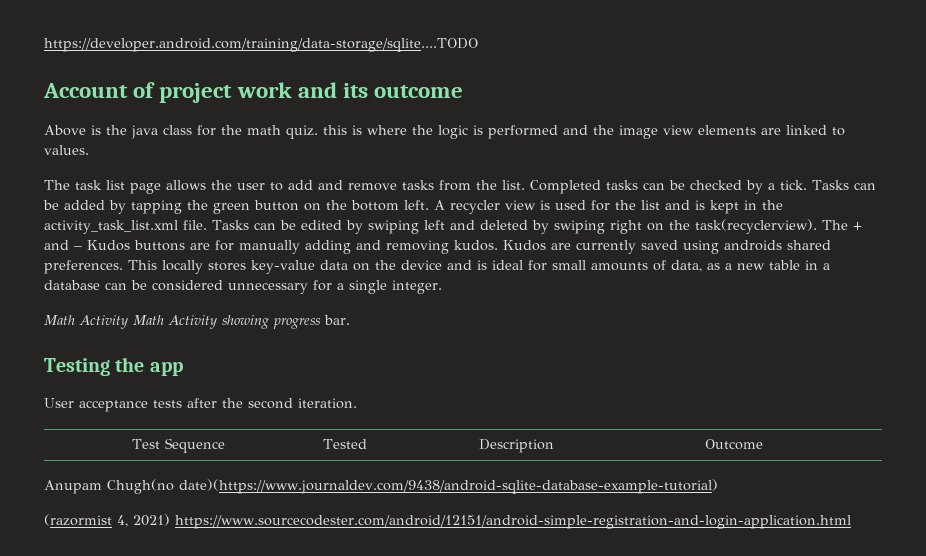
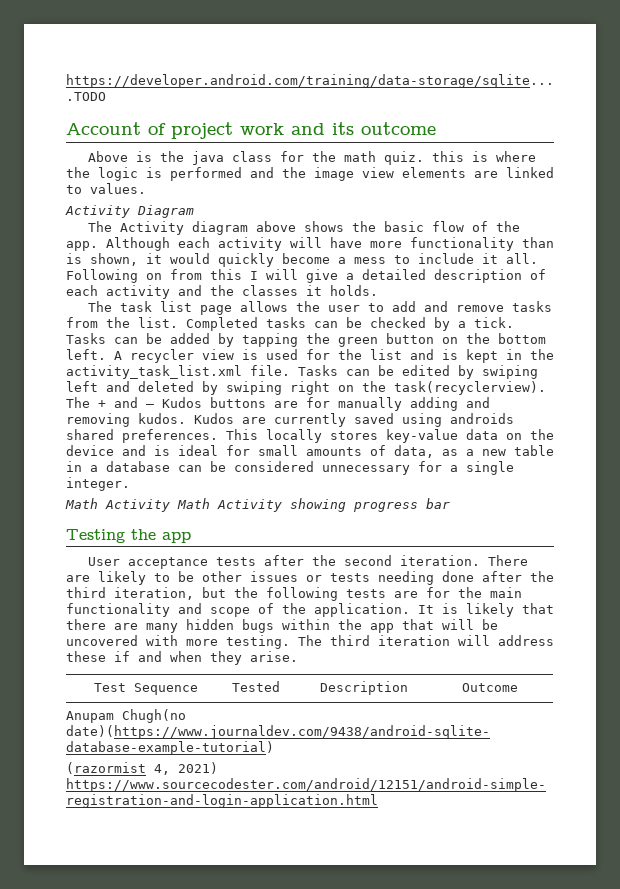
(89, 150) none -> [65,205,194,218] [88,221,521,235] [66,237,554,251] [66,253,538,267] [66,269,546,283] [66,285,378,299] // Activity Diagram // The Activity diagram above shows the basic flow of the app. Although each activity will have more functionality than is shown, it would quickly become a mess to include it all. Following on from this I will give a detailed description of each activity and the classes it holds.
[324,315,350,325] bar. -> [426,498,450,509] bar
(357, 403) none -> [488,555,529,566] [66,571,554,585] [66,587,522,601] [66,603,554,617] [66,619,498,633] [66,635,554,649] [66,651,298,665] There are likely to be other issues or tests needing done after the third iteration, but the following tests are for the main functionality and scope of the application. It is likely that there are many hidden bugs within the app that will be uncovered with more testing. The third iteration will address these if and when they arise.

